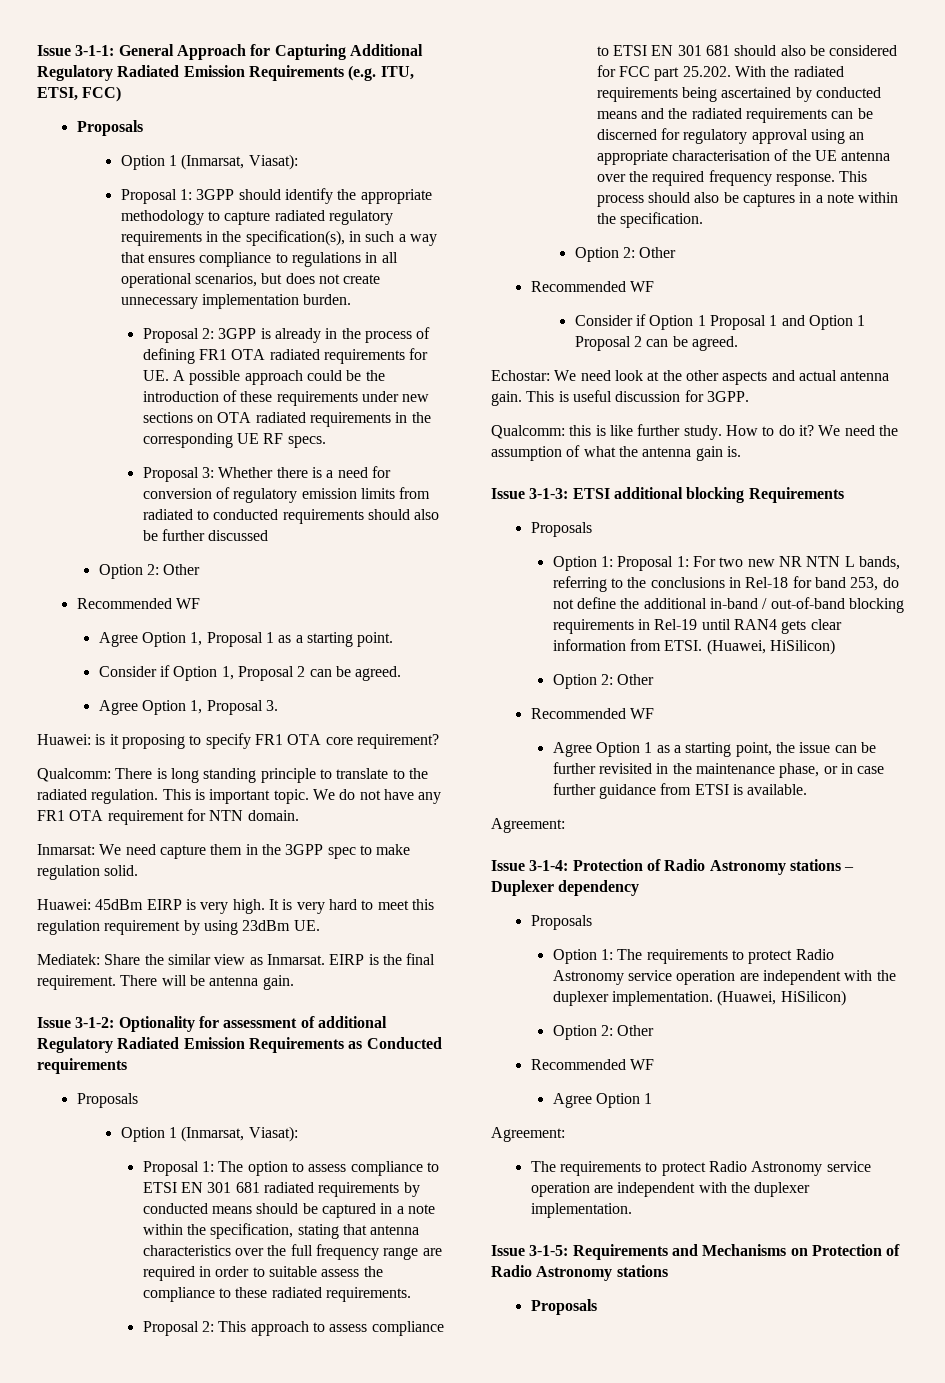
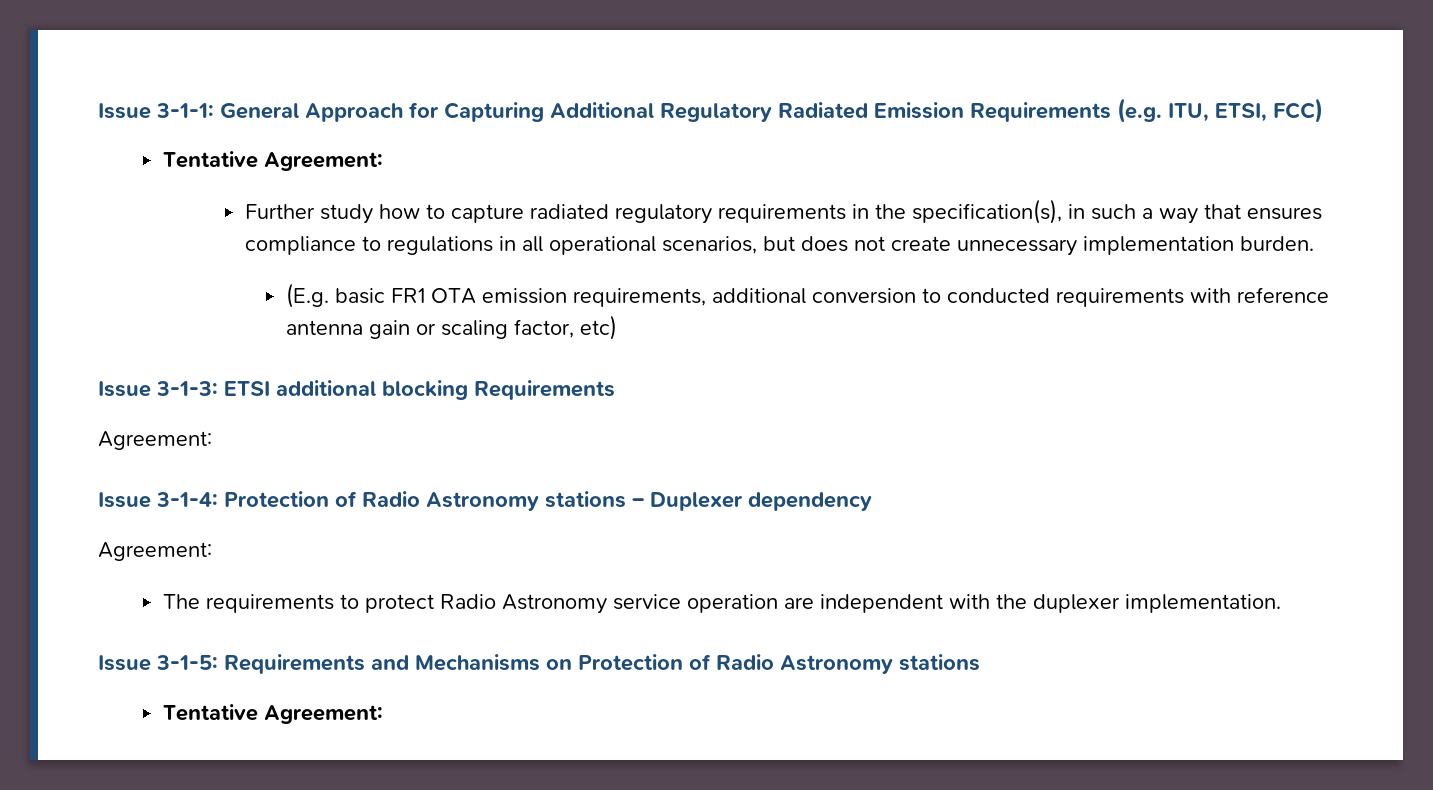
[76,120,143,136] [120,154,298,170] [120,188,432,204] [120,210,204,225] Proposals // Option 1 (Inmarsat, Viasat): // Proposal 1: 3GPP should identify the appropriate methodology -> [163,151,384,171] [244,204,420,224] Tentative Agreement: // Further study how
[142,327,431,343] [142,348,429,364] [142,370,385,385] [142,390,430,406] [142,412,431,427] [142,433,326,448] [142,466,391,482] [142,487,431,503] [142,509,440,524] [142,529,269,541] [98,564,201,579] [76,598,200,609] [98,632,394,647] [98,665,402,681] [98,700,278,715] [37,733,439,749] [37,768,428,783] [37,789,442,804] [37,809,299,825] [37,844,411,859] [37,865,139,880] [37,899,434,914] [37,920,320,935] [37,953,436,965] [37,975,294,990] [37,1016,387,1032] [37,1037,442,1053] [37,1058,127,1074] [76,1093,138,1108] [120,1126,298,1142] [142,1161,439,1176] [142,1182,420,1197] [142,1203,435,1218] [142,1223,420,1239] [142,1244,442,1260] [142,1266,383,1281] [142,1287,411,1302] [142,1321,444,1336] [596,45,898,56] [596,65,844,81] [596,87,881,102] [596,108,873,123] [596,128,865,144] [596,149,891,165] [596,170,868,186] [596,192,899,207] [596,212,703,228] [574,247,677,262] [530,281,654,292] [574,314,866,330] [574,336,738,351] [491,370,890,385] [491,390,749,406] [491,424,898,440] [491,445,741,461] Proposal 2: 3GPP is already in the process of defining FR1 OTA radiated requirements for UE. A possible approach could be the introduction of these requirements under new sections on OTA radiated requirements in the corresponding UE RF specs. // Proposal 3: Whether there is a need for conversion of regulatory emission limits from radiated to conducted requirements should also be further discussed // Option 2: Other // Recommended WF // Agree Option 1, Proposal 1 as a starting point. // Consider if Option 1, Proposal 2 can be agreed. // Agree Option 1, Proposal 3. // Huawei: is it proposing to specify FR1 OTA core requirement? // Qualcomm: There is long standing principle to translate to the radiated regulation. This is important topic. We do not have any FR1 OTA requirement for NTN domain. // Inmarsat: We need capture them in the 3GPP spec to make regulation solid. // Huawei: 45dBm EIRP is very high. It is very hard to meet this regulation requirement by using 23dBm UE. // Mediatek: Share the similar view as Inmarsat. EIRP is the final requirement. There will be antenna gain. // Issue 3-1-2: Optionality for assessment of additional Regulatory Radiated Emission Requirements as Conducted requirements // Proposals // Option 1 (Inmarsat, Viasat): // Proposal 1: The option to assess compliance to ETSI EN 301 681 radiated requirements by conducted means should be captured in a note within the specification, stating that antenna characteristics over the full frequency range are required in order to suitable assess the compliance to these radiated requirements. // Proposal 2: This approach to assess compliance to ETSI EN 301 681 should also be considered for FCC part 25.202. With the radiated requirements being ascertained by conducted means and the radiated requirements can be discerned for regulatory approval using an appropriate characterisation of the UE antenna over the required frequency response. This process should also be captures in a note within the specification. // Option 2: Other // Recommended WF // Consider if Option 1 Proposal 1 and Option 1 Proposal 2 can be agreed. // Echostar: We need look at the other aspects and actual antenna gain. This is useful discussion for 3GPP. // Qualcomm: this is like further study. How to do it? We need the assumption of what the antenna gain is. -> [285,283,1329,308] [285,315,617,340] (E.g. basic FR1 OTA emission requirements, additional conversion to conducted requirements with reference antenna gain or scaling factor, etc)
[530,522,592,537] [552,556,900,571] [552,576,899,592] [552,597,904,613] [552,619,842,634] [552,639,835,655] [552,674,655,689] [530,708,654,719] [552,742,876,757] [552,762,885,778] [552,783,808,799] // Proposals // Option 1: Proposal 1: For two new NR NTN L bands, referring to the conclusions in Rel-18 for band 253, do not define the additional in-band / out-of-band blocking requirements in Rel-19 until RAN4 gets clear information from ETSI. (Huawei, HiSilicon) // Option 2: Other // Recommended WF // Agree Option 1 as a starting point, the issue can be further revisited in the maintenance phase, or in case further guidance from ETSI is available. -> (615, 390) none
[530,915,592,930] [552,949,834,964] [552,970,896,985] [552,990,846,1006] [552,1025,655,1040] [530,1059,654,1070] [552,1093,653,1108] // Proposals // Option 1: The requirements to protect Radio Astronomy service operation are independent with the duplexer implementation. (Huawei, HiSilicon) // Option 2: Other // Recommended WF // Agree Option 1 -> (872, 501) none
[530,1299,597,1315] Proposals -> [163,704,384,724] Tentative Agreement:

